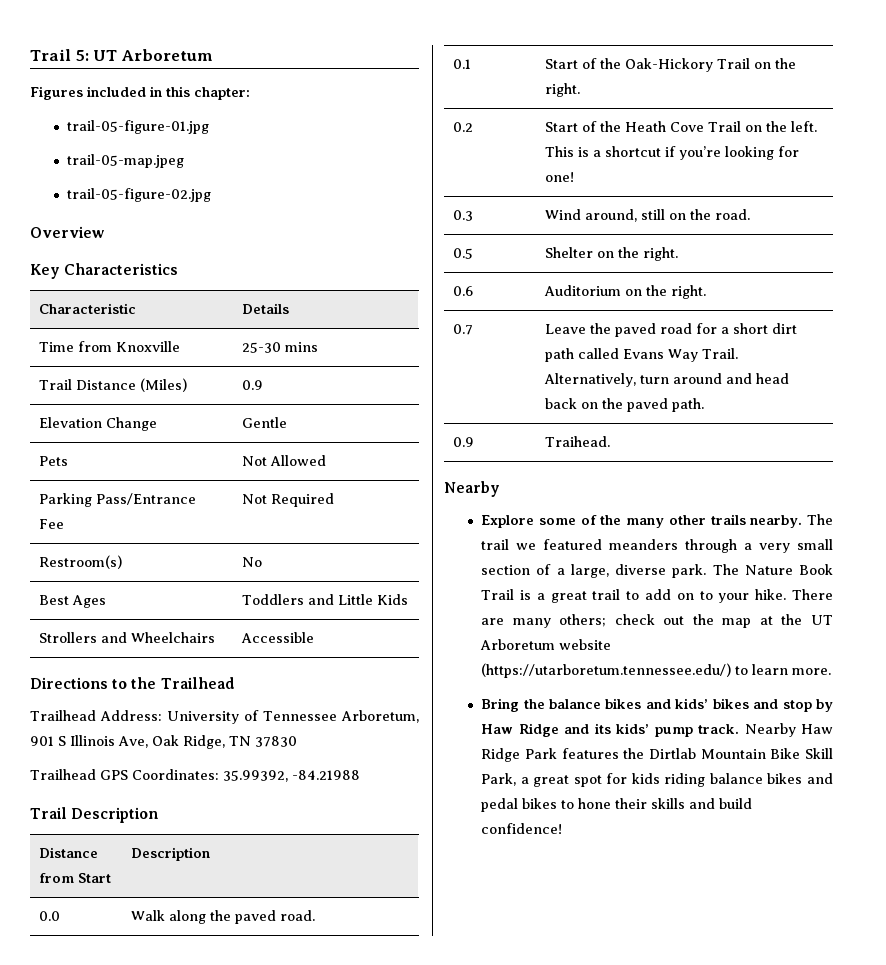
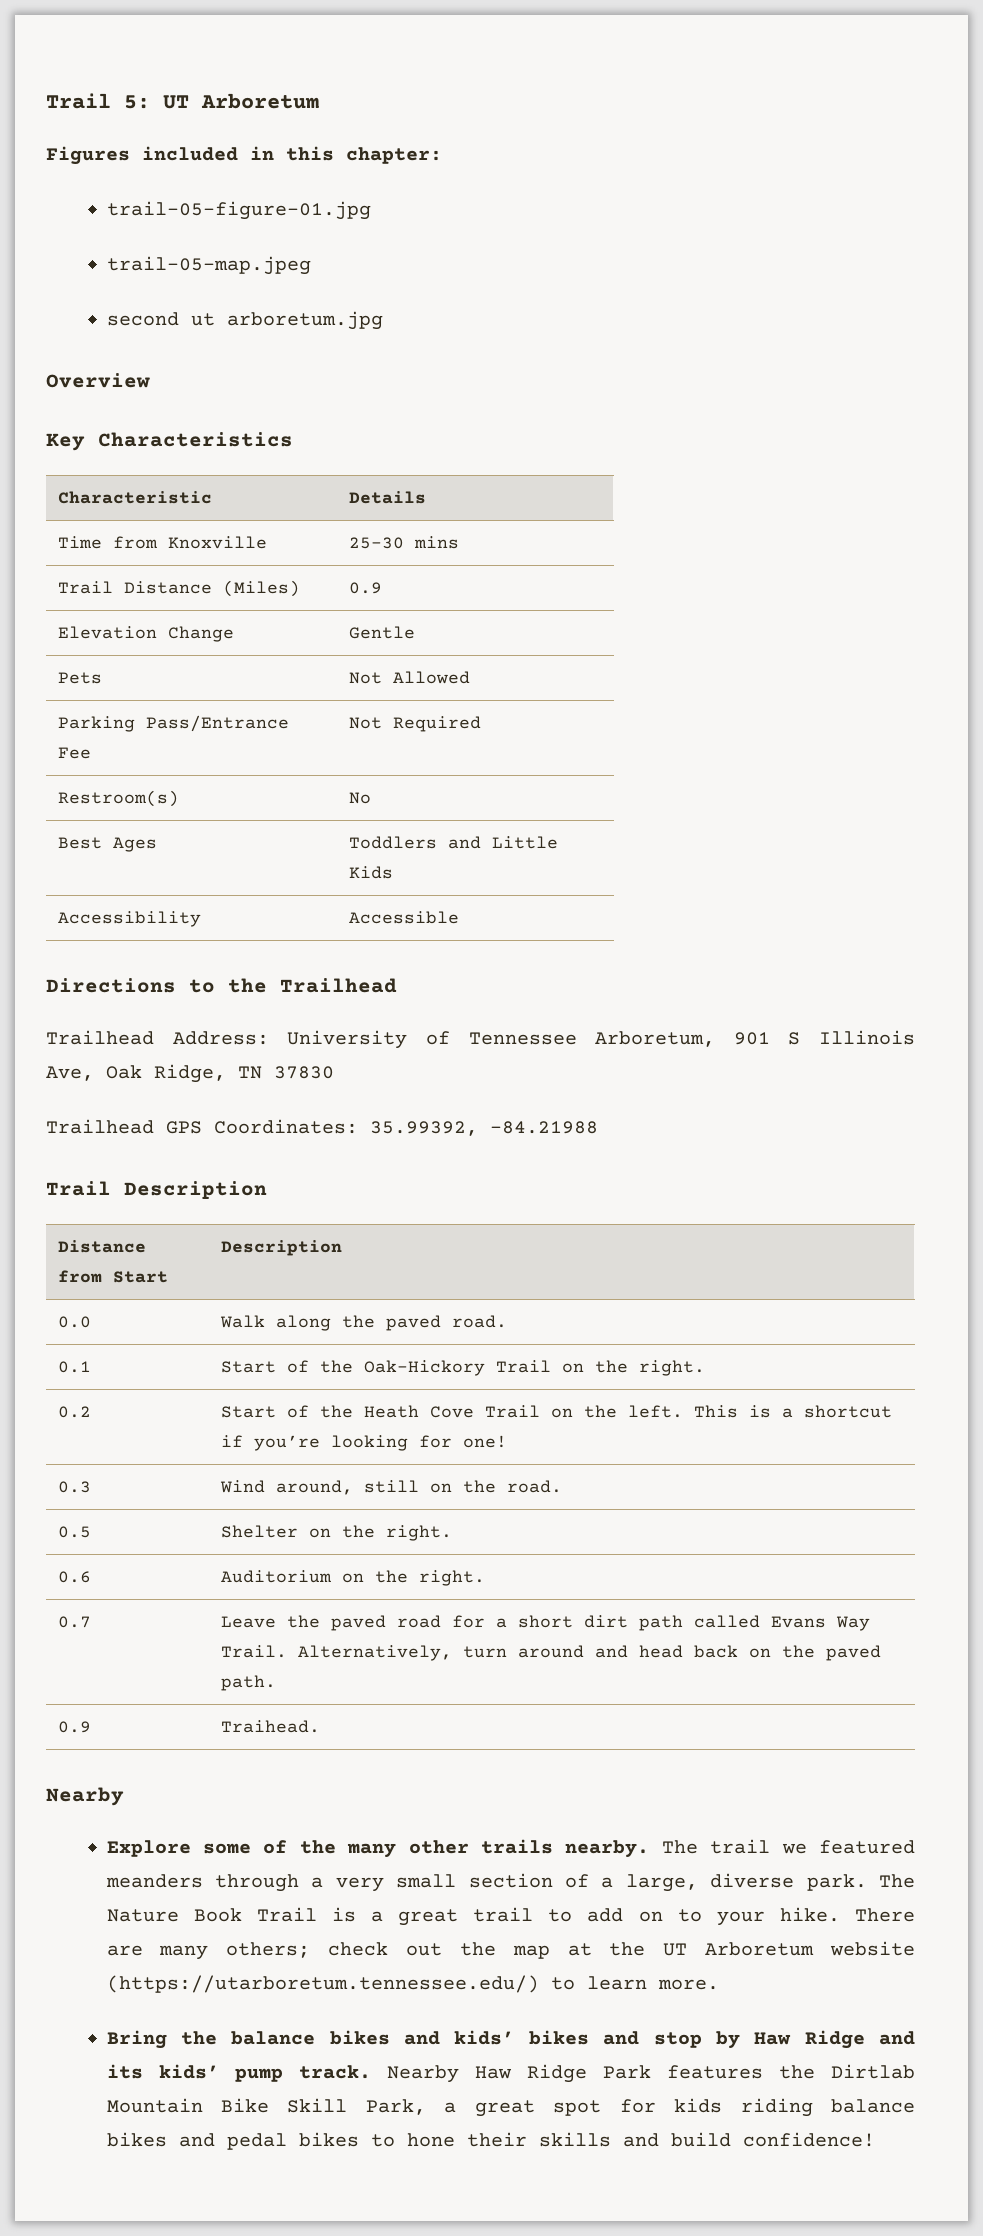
[67,188,212,202] trail-05-figure-02.jpg -> [106,311,383,330] second ut arboretum.jpg
[39,632,216,643] Strollers and Wheelchairs -> [58,911,202,927] Accessibility

